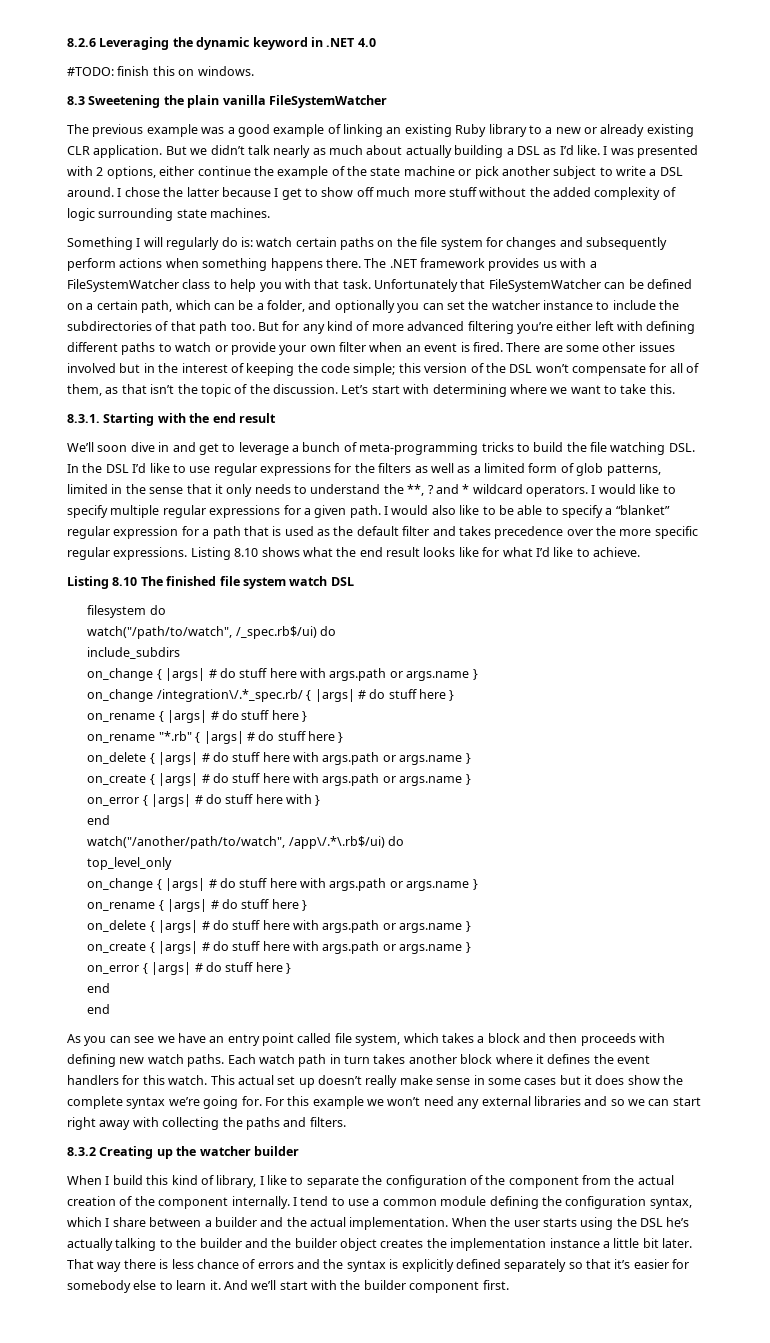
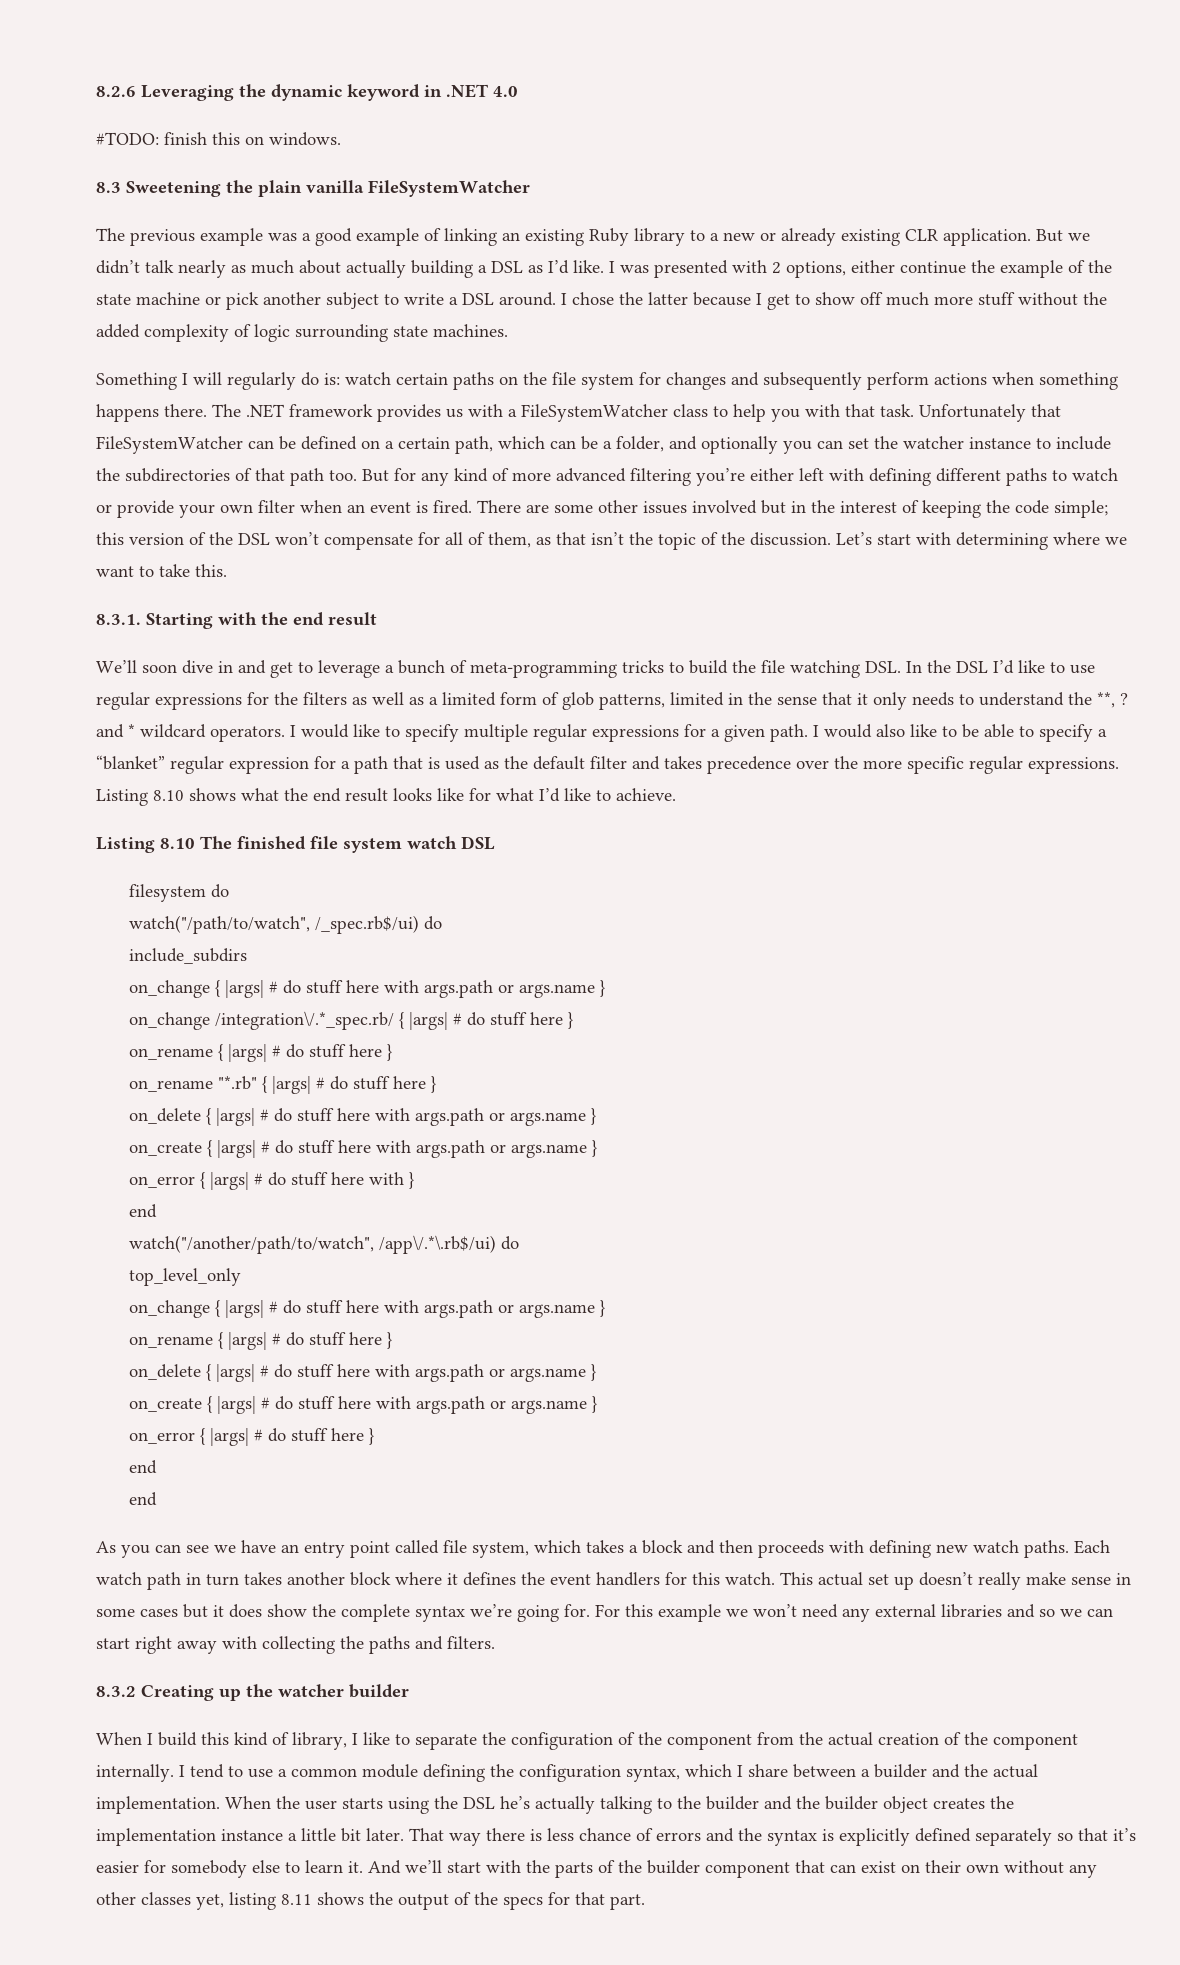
[363,1280,509,1293] builder component first. -> [555,1860,1097,1878] [96,1892,645,1910] parts of the builder component that can exist on their own without any other classes yet, listing 8.11 shows the output of the specs for that part.

